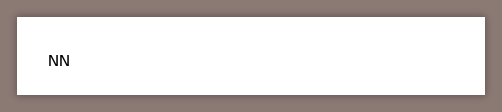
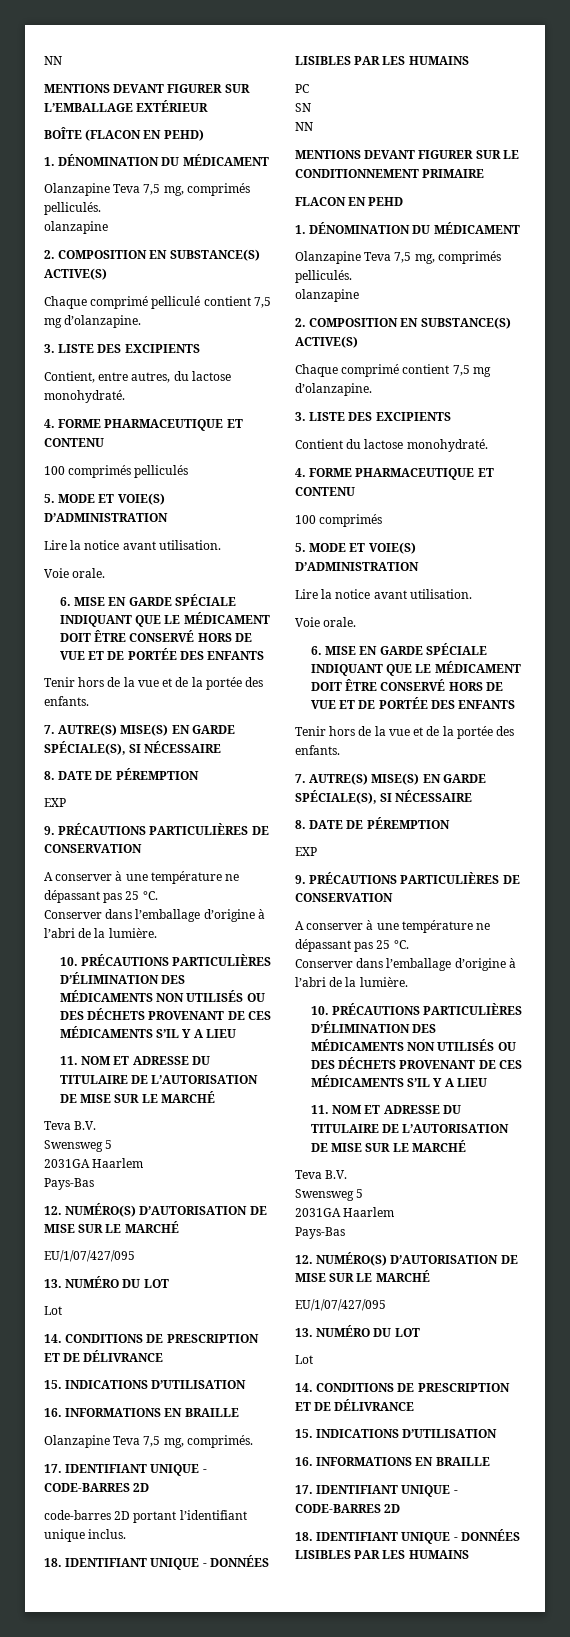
[48,55,70,66] NN -> [44,56,62,65] [44,84,250,93] [44,100,209,112] [44,127,204,141] [44,154,269,166] [44,183,250,196] [44,202,101,215] [44,221,108,234] [44,249,260,261] [44,268,107,280] [44,296,271,309] [44,315,142,328] [44,344,200,353] [44,371,231,383] [44,390,125,403] [44,419,243,431] [44,438,104,447] [44,465,189,478] [44,493,165,505] [44,513,168,522] [44,540,221,550] [44,568,106,578] [59,594,236,606] [59,612,270,627] [59,630,252,642] [59,648,265,660] [44,677,264,690] [44,696,89,706] [44,724,235,736] [44,741,222,755] [44,768,199,780] [44,798,66,807] [44,823,269,835] [44,844,142,853] [44,871,240,884] [44,890,158,903] [44,909,265,922] [44,928,157,938] [59,954,272,966] [59,972,186,984] [59,990,265,1002] [59,1008,271,1020] [59,1026,236,1038] [59,1056,210,1065] [59,1075,259,1084] [59,1091,215,1103] [44,1121,97,1130] [44,1140,113,1152] [44,1158,144,1168] [44,1178,94,1190] [44,1203,267,1217] [44,1221,179,1233] [44,1250,135,1262] [44,1276,169,1288] [44,1306,62,1315] [44,1334,259,1343] [44,1350,164,1362] [44,1380,247,1389] [44,1408,239,1417] [44,1435,253,1448] [44,1464,207,1476] [44,1483,150,1492] [44,1510,247,1523] [44,1529,127,1542] [44,1555,269,1570] [295,56,469,65] [295,84,309,93] [295,103,311,112] [295,122,313,131] [295,150,519,159] [295,169,485,178] [295,197,404,206] [295,222,520,234] [295,251,501,264] [295,270,352,283] [295,289,359,302] [295,317,511,329] [295,336,358,348] [295,364,491,377] [295,383,372,396] [295,412,451,421] [295,439,488,452] [295,468,494,480] [295,487,355,496] [295,514,383,527] [295,542,416,554] [295,562,419,571] [295,589,472,599] [295,617,357,627] [310,643,487,655] [310,661,521,676] [310,679,503,691] [310,697,516,709] [295,726,515,739] [295,745,340,755] [295,773,486,785] [295,790,473,804] [295,817,450,829] [295,847,317,856] [295,872,520,884] [295,893,393,902] [295,920,491,933] [295,939,409,952] [295,958,516,971] [295,977,408,987] [310,1003,523,1015] [310,1021,437,1033] [310,1039,516,1051] [310,1057,522,1069] [310,1075,487,1087] [310,1105,461,1114] [310,1124,510,1133] [310,1140,466,1152] [295,1170,348,1179] [295,1189,364,1201] [295,1207,395,1217] [295,1227,345,1239] [295,1252,518,1266] [295,1270,430,1282] [295,1299,386,1311] [295,1325,420,1337] [295,1355,313,1364] [295,1383,510,1392] [295,1399,415,1411] [295,1429,498,1438] [295,1457,490,1466] [295,1485,458,1497] [295,1504,401,1513] [295,1529,520,1544] [295,1550,469,1559] NN // MENTIONS DEVANT FIGURER SUR L’EMBALLAGE EXTÉRIEUR // BOÎTE (FLACON EN PEHD) // 1. DÉNOMINATION DU MÉDICAMENT // Olanzapine Teva 7,5 mg, comprimés pelliculés. // olanzapine // 2. COMPOSITION EN SUBSTANCE(S) ACTIVE(S) // Chaque comprimé pelliculé contient 7,5 mg d’olanzapine. // 3. LISTE DES EXCIPIENTS // Contient, entre autres, du lactose monohydraté. // 4. FORME PHARMACEUTIQUE ET CONTENU // 100 comprimés pelliculés // 5. MODE ET VOIE(S) D’ADMINISTRATION // Lire la notice avant utilisation. // Voie orale. // 6. MISE EN GARDE SPÉCIALE INDIQUANT QUE LE MÉDICAMENT DOIT ÊTRE CONSERVÉ HORS DE VUE ET DE PORTÉE DES ENFANTS // Tenir hors de la vue et de la portée des enfants. // 7. AUTRE(S) MISE(S) EN GARDE SPÉCIALE(S), SI NÉCESSAIRE // 8. DATE DE PÉREMPTION // EXP // 9. PRÉCAUTIONS PARTICULIÈRES DE CONSERVATION // A conserver à une température ne dépassant pas 25 °C. // Conserver dans l’emballage d’origine à l’abri de la lumière. // 10. PRÉCAUTIONS PARTICULIÈRES D’ÉLIMINATION DES MÉDICAMENTS NON UTILISÉS OU DES DÉCHETS PROVENANT DE CES MÉDICAMENTS S’IL Y A LIEU // 11. NOM ET ADRESSE DU TITULAIRE DE L’AUTORISATION DE MISE SUR LE MARCHÉ // Teva B.V. // Swensweg 5 // 2031GA Haarlem // Pays-Bas // 12. NUMÉRO(S) D’AUTORISATION DE MISE SUR LE MARCHÉ // EU/1/07/427/095 // 13. NUMÉRO DU LOT // Lot // 14. CONDITIONS DE PRESCRIPTION ET DE DÉLIVRANCE // 15. INDICATIONS D’UTILISATION // 16. INFORMATIONS EN BRAILLE // Olanzapine Teva 7,5 mg, comprimés. // 17. IDENTIFIANT UNIQUE - CODE-BARRES 2D // code-barres 2D portant l’identifiant unique inclus. // 18. IDENTIFIANT UNIQUE - DONNÉES LISIBLES PAR LES HUMAINS // PC // SN // NN // MENTIONS DEVANT FIGURER SUR LE CONDITIONNEMENT PRIMAIRE // FLACON EN PEHD // 1. DÉNOMINATION DU MÉDICAMENT // Olanzapine Teva 7,5 mg, comprimés pelliculés. // olanzapine // 2. COMPOSITION EN SUBSTANCE(S) ACTIVE(S) // Chaque comprimé contient 7,5 mg d’olanzapine. // 3. LISTE DES EXCIPIENTS // Contient du lactose monohydraté. // 4. FORME PHARMACEUTIQUE ET CONTENU // 100 comprimés // 5. MODE ET VOIE(S) D’ADMINISTRATION // Lire la notice avant utilisation. // Voie orale. // 6. MISE EN GARDE SPÉCIALE INDIQUANT QUE LE MÉDICAMENT DOIT ÊTRE CONSERVÉ HORS DE VUE ET DE PORTÉE DES ENFANTS // Tenir hors de la vue et de la portée des enfants. // 7. AUTRE(S) MISE(S) EN GARDE SPÉCIALE(S), SI NÉCESSAIRE // 8. DATE DE PÉREMPTION // EXP // 9. PRÉCAUTIONS PARTICULIÈRES DE CONSERVATION // A conserver à une température ne dépassant pas 25 °C. // Conserver dans l’emballage d’origine à l’abri de la lumière. // 10. PRÉCAUTIONS PARTICULIÈRES D’ÉLIMINATION DES MÉDICAMENTS NON UTILISÉS OU DES DÉCHETS PROVENANT DE CES MÉDICAMENTS S’IL Y A LIEU // 11. NOM ET ADRESSE DU TITULAIRE DE L’AUTORISATION DE MISE SUR LE MARCHÉ // Teva B.V. // Swensweg 5 // 2031GA Haarlem // Pays-Bas // 12. NUMÉRO(S) D’AUTORISATION DE MISE SUR LE MARCHÉ // EU/1/07/427/095 // 13. NUMÉRO DU LOT // Lot // 14. CONDITIONS DE PRESCRIPTION ET DE DÉLIVRANCE // 15. INDICATIONS D’UTILISATION // 16. INFORMATIONS EN BRAILLE // 17. IDENTIFIANT UNIQUE - CODE-BARRES 2D // 18. IDENTIFIANT UNIQUE - DONNÉES LISIBLES PAR LES HUMAINS

